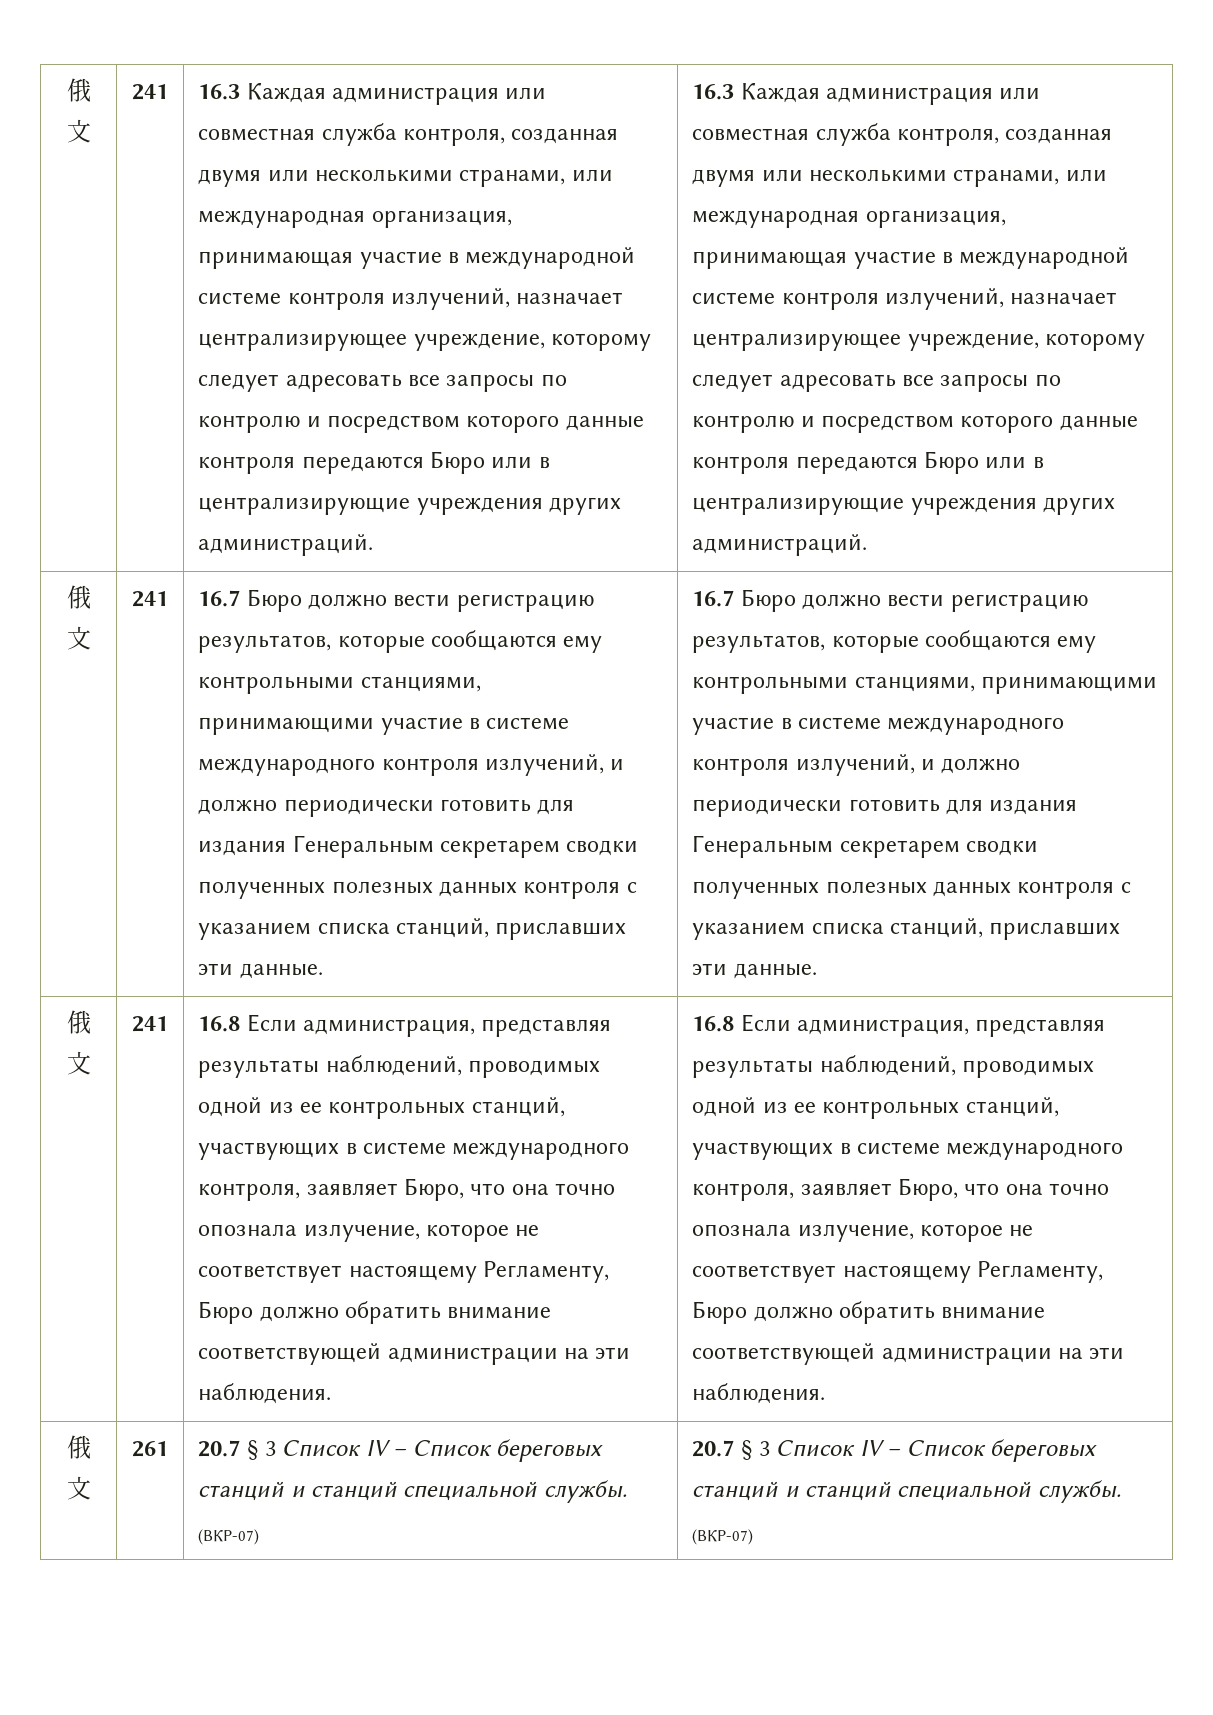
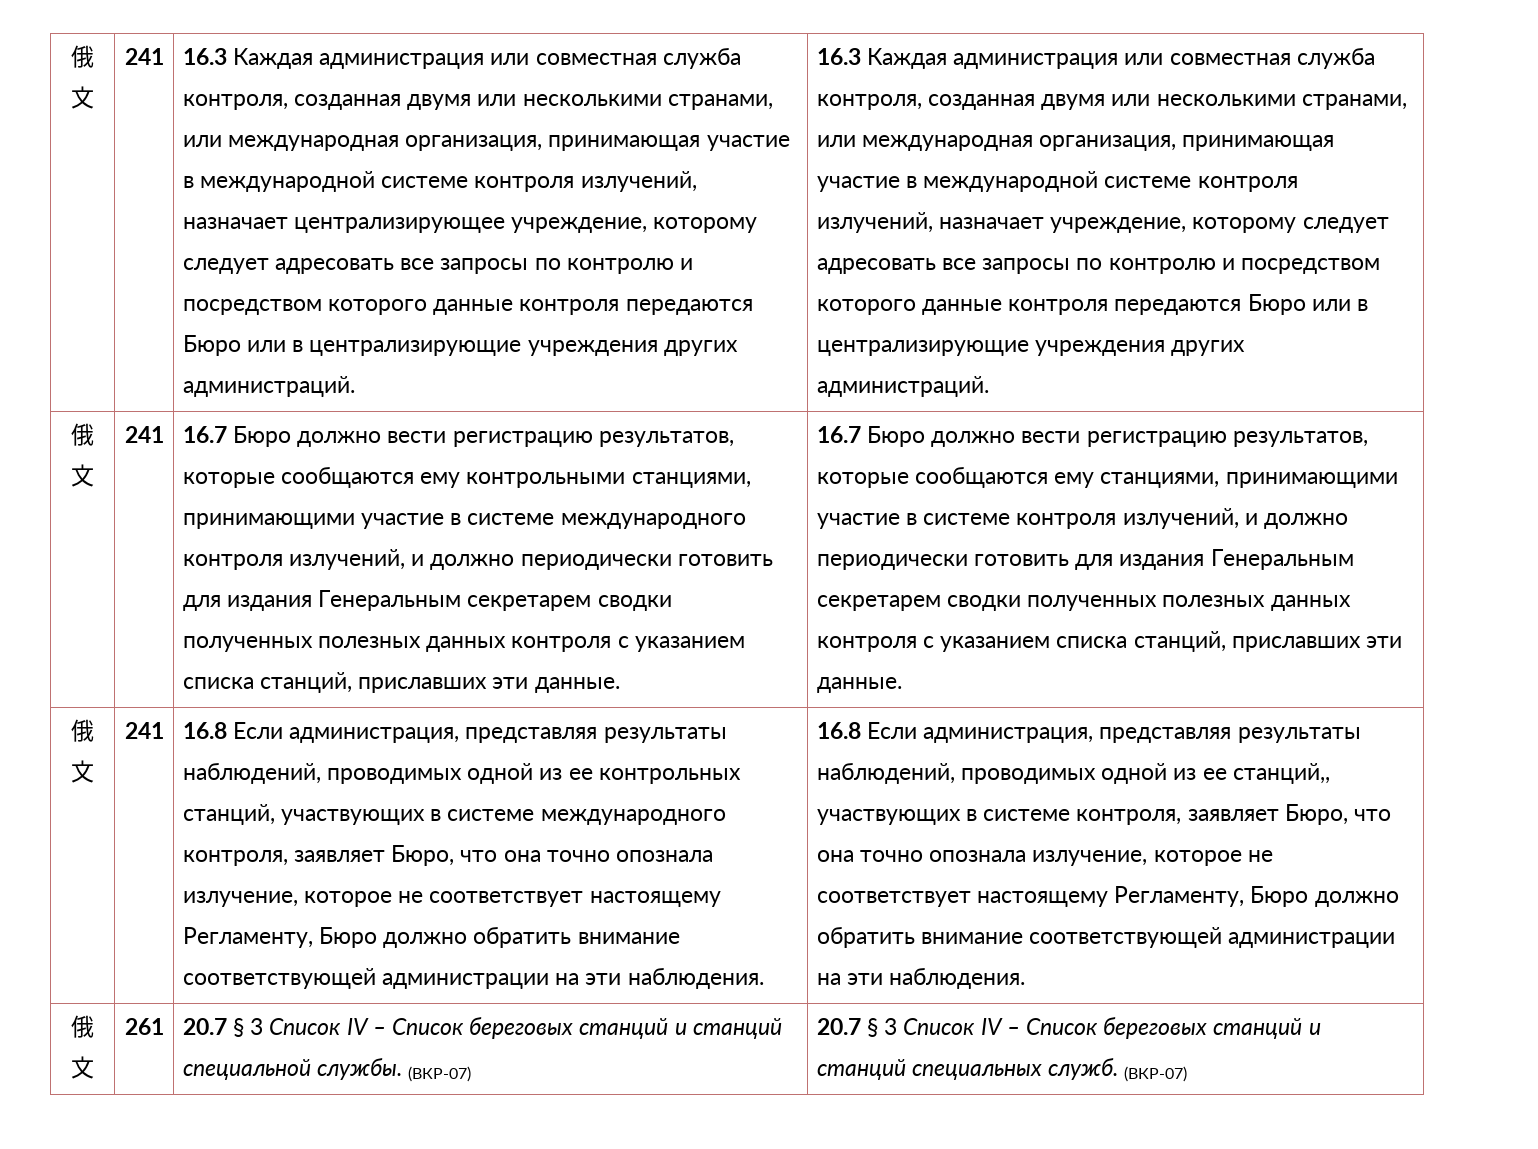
[692,333,902,351] централизирующее -> (1044, 223) none
[692,676,1157,694] [692,717,1065,735] контрольными станциями, принимающими участие в системе международного -> [1100,472,1398,488] [816,513,1011,529] станциями, принимающими участие в системе
[822,1097,1059,1119] [692,1142,1124,1160] контрольных станций, участвующих в системе международного -> [1232,763,1330,784] [816,809,1071,825] станций,, участвующих в системе
[897,1480,1121,1503] специальной службы. -> [911,1058,1119,1080] специальных служб.

